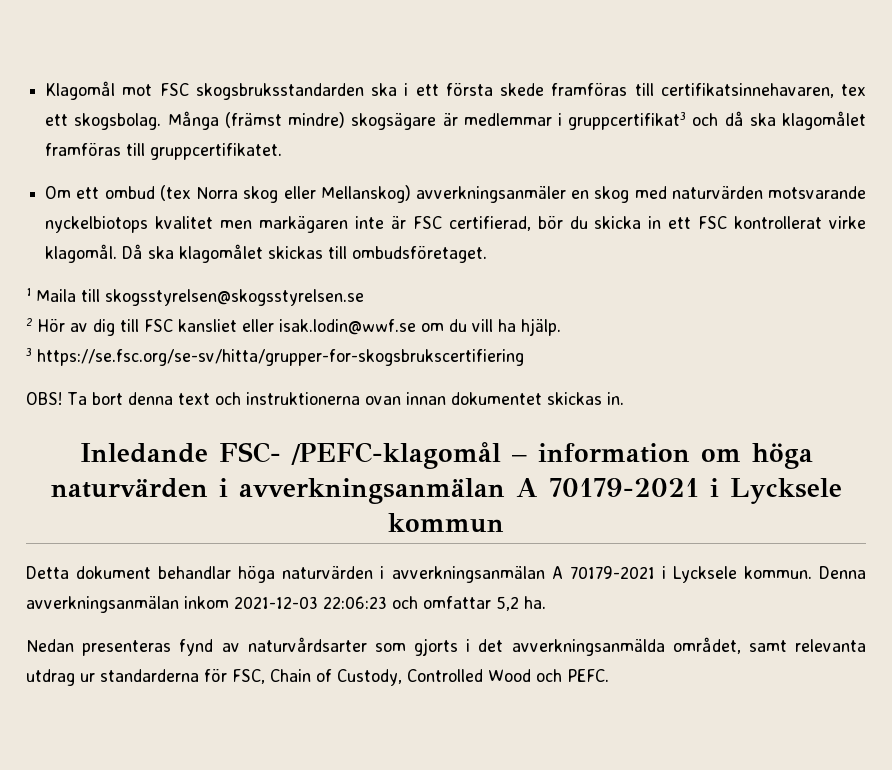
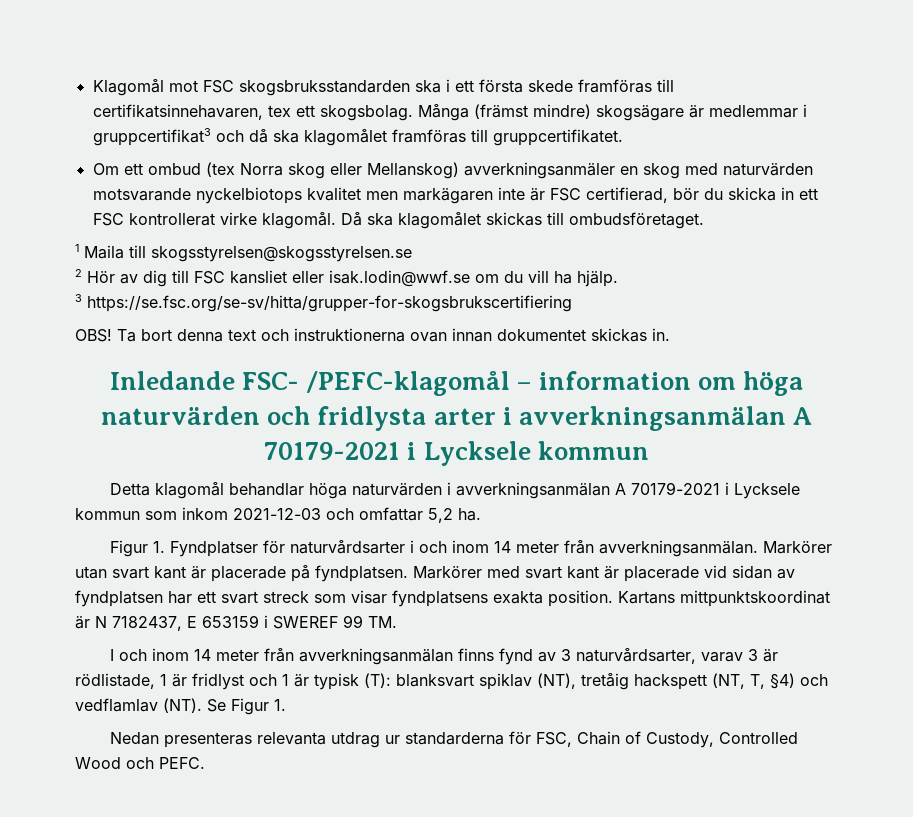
(208, 488) none -> [267,406,496,431] och fridlysta arter
[76,566,152,579] dokument -> [154,482,224,499] klagomål
[743,566,867,579] [26,596,179,613] kommun. Denna avverkningsanmälan -> [75,508,177,520] kommun som
[323,596,387,609] 22:06:23 -> (321, 514) none
[26,637,787,656] Nedan presenteras fynd av naturvårdsarter som gjorts i det avverkningsanmälda området, samt -> [109,540,832,557] [75,565,795,582] [75,590,830,607] [75,615,397,631] [109,648,778,665] [75,673,828,690] [75,698,286,715] [109,732,252,748] Figur 1. Fyndplatser för naturvårdsarter i och inom 14 meter från avverkningsanmälan. Markörer utan svart kant är placerade på fyndplatsen. Markörer med svart kant är placerade vid sidan av fyndplatsen har ett svart streck som visar fyndplatsens exakta position. Kartans mittpunktskoordinat är N 7182437, E 653159 i SWEREF 99 TM. // I och inom 14 meter från avverkningsanmälan finns fynd av 3 naturvårdsarter, varav 3 är rödlistade, 1 är fridlyst och 1 är typisk (T): blanksvart spiklav (NT), tretåig hackspett (NT, T, §4) och vedflamlav (NT). Se Figur 1. // Nedan presenteras

